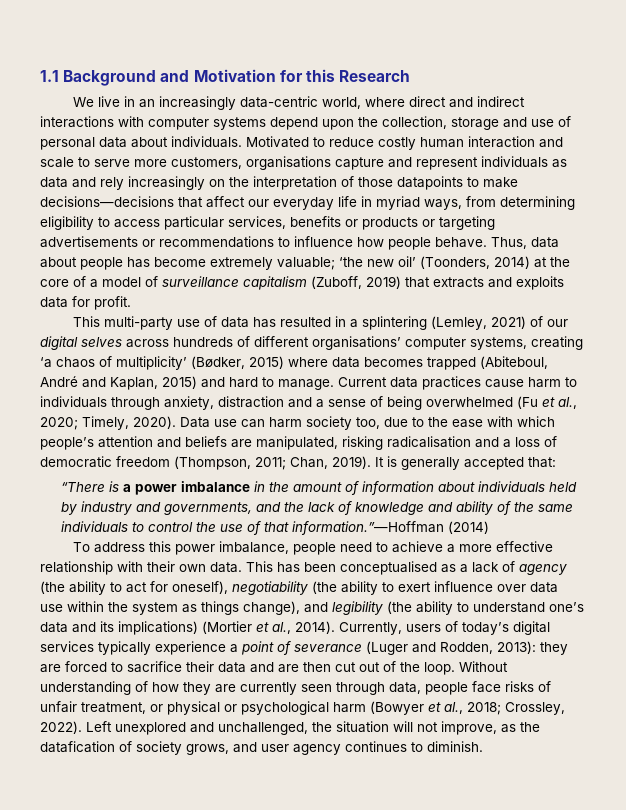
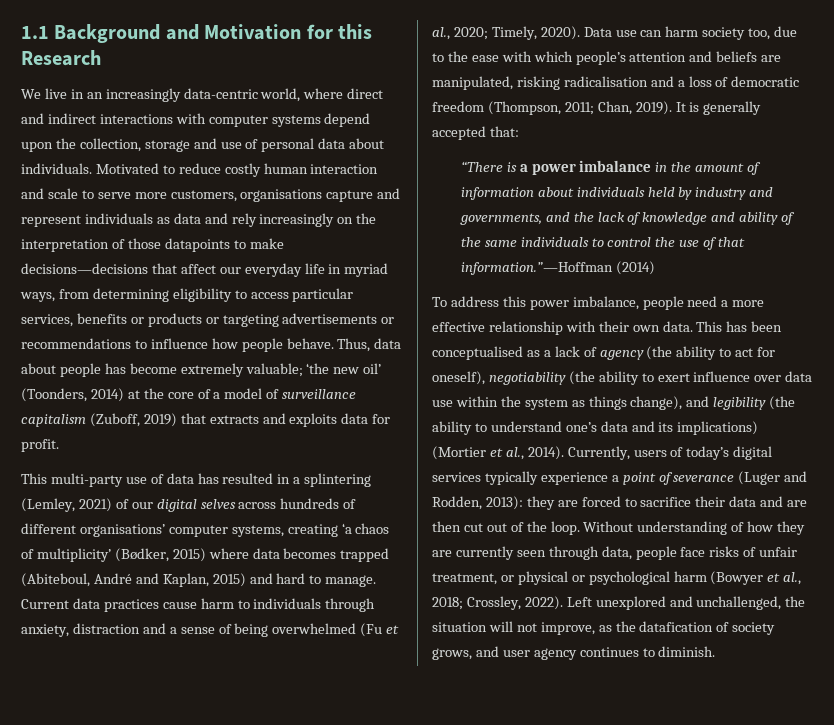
[375,541,443,553] to achieve -> (718, 301) none

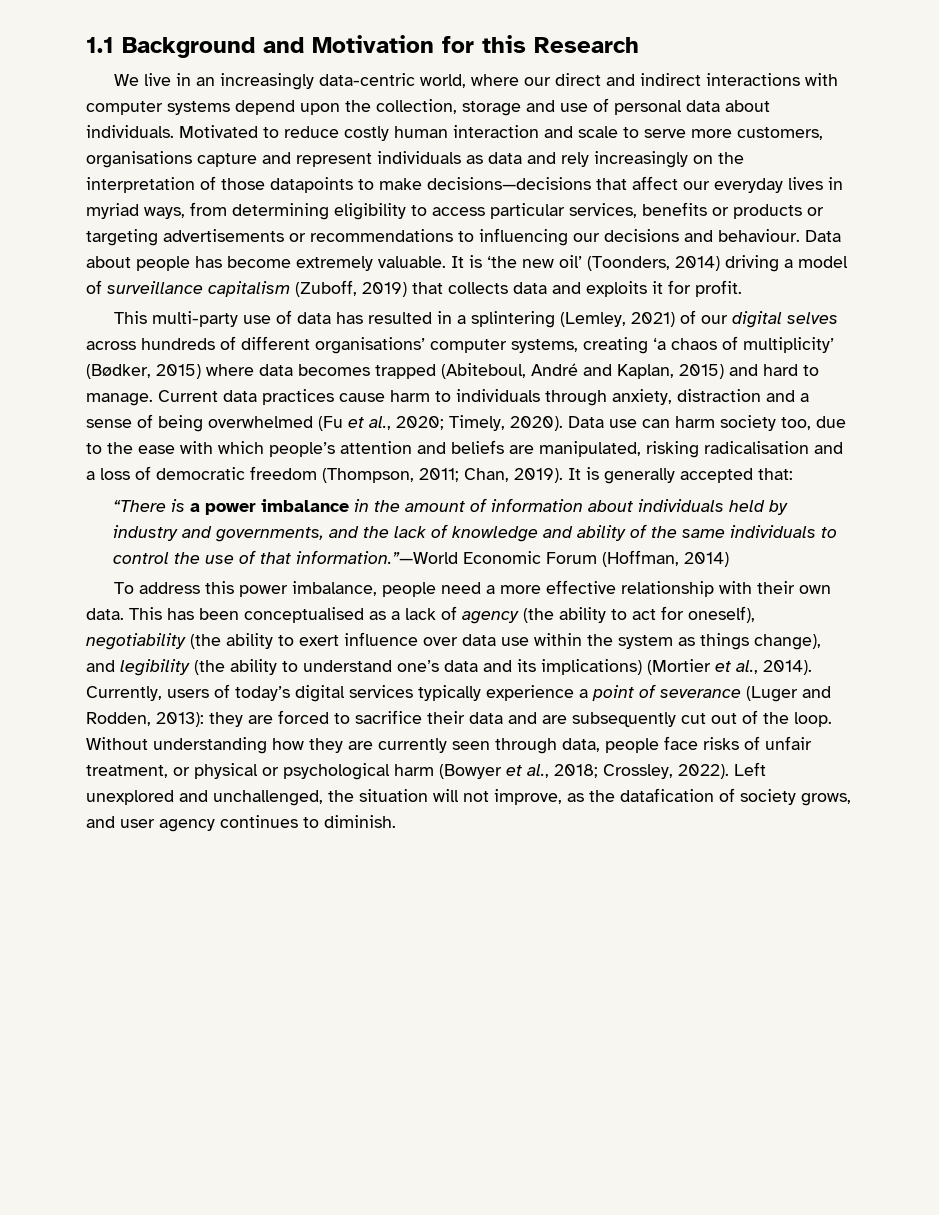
(344, 93) none -> [524,77,552,86] our
[304,263,325,274] life -> [788,177,823,190] lives
[150,338,402,352] influence how people behave. Thus, data -> [479,228,841,246] influencing our decisions and behaviour. Data
[245,363,303,377] valuable; -> [378,255,482,268] valuable. It is
[127,388,211,399] at the core of -> [725,255,779,272] driving
[209,415,259,424] extracts -> [448,282,547,294] collects data
[341,413,369,424] data -> [652,281,663,294] it
[460,261,655,275] information.”—Hoffman (2014) -> [296,550,730,567] information.”—World Economic Forum (Hoffman, 2014)
[432,521,461,532] then -> [572,712,676,727] subsequently
[731,522,745,532] of -> (267, 745) none

